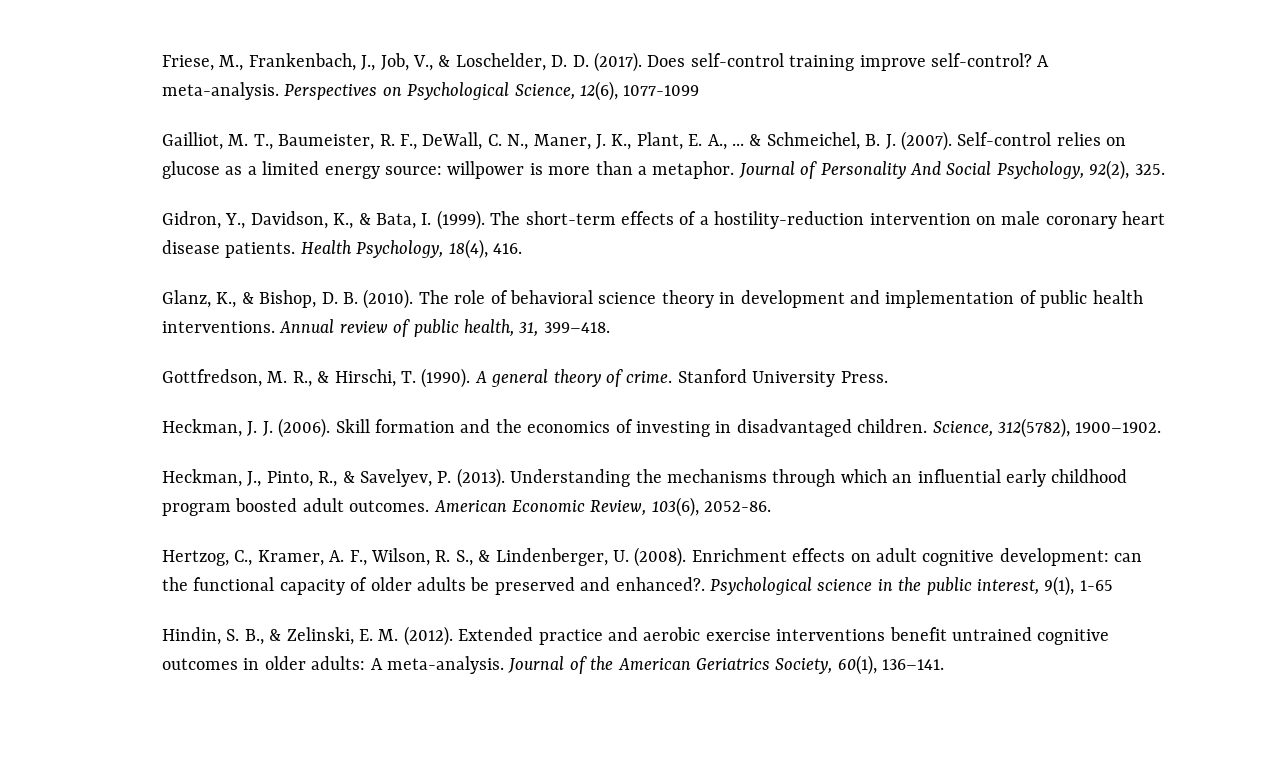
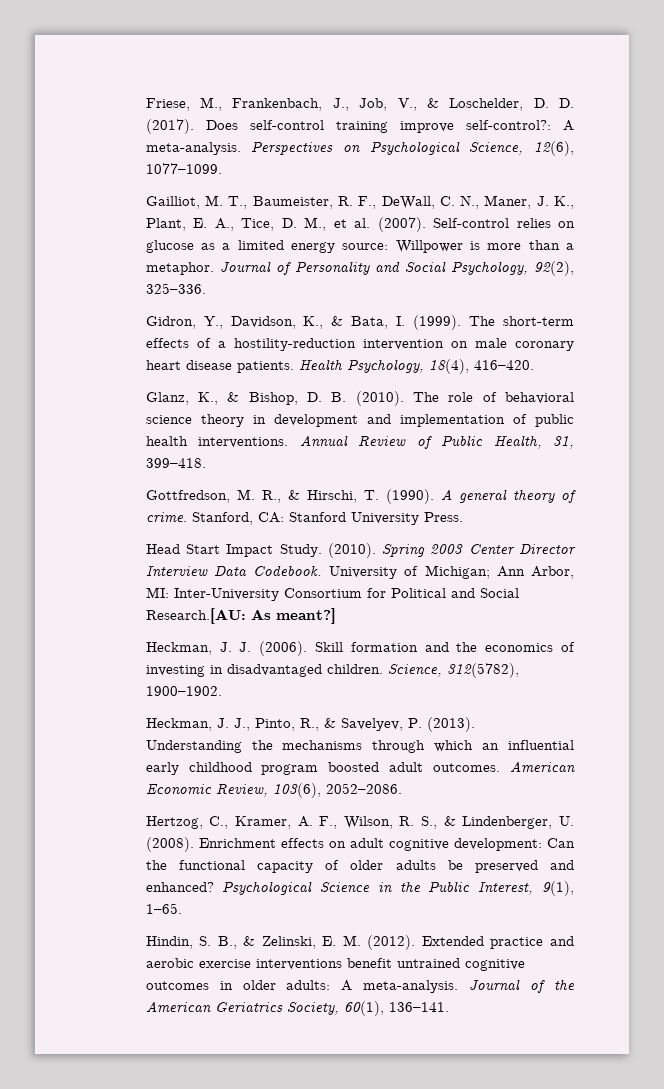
[931,53,1033,67] self-control? -> [465,120,551,130] self-control?:
[623,85,700,96] 1077-1099 -> [145,163,222,174] 1077–1099.
[732,132,896,150] ... & Schmeichel, B. J. -> [241,217,371,231] Tice, D. M., et al.
[447,161,525,179] willpower -> [395,240,463,253] Willpower
[910,161,942,175] And -> [374,261,400,273] and
[1134,164,1165,175] 325. -> [145,283,206,294] 325–336.
[493,243,523,254] 416. -> [473,360,534,370] 416–420.
[339,319,515,337] review of public health, -> [358,435,542,449] Review of Public Health,
(673, 377) none -> [191,512,284,525] Stanford, CA:
(888, 377) none -> [145,543,576,558] [145,565,575,579] [145,587,519,601] [145,608,336,624] // Head Start Impact Study. (2010). Spring 2003 Center Director Interview Data Codebook. University of Michigan; Ann Arbor, MI: Inter-University Consortium for Political and Social Research.[AU: As meant?]
(243, 478) none -> [216,718,229,728] J.
[704,501,772,512] 2052-86. -> [325,783,402,794] 2052–2086.
[1114,553,1143,562] can -> [547,838,575,848] Can
[615,576,1113,596] enhanced?. Psychological science in the public interest, 9(1), 1-65 -> [145,881,575,896] [145,903,182,914] enhanced? Psychological Science in the Public Interest, 9(1), 1–65.

